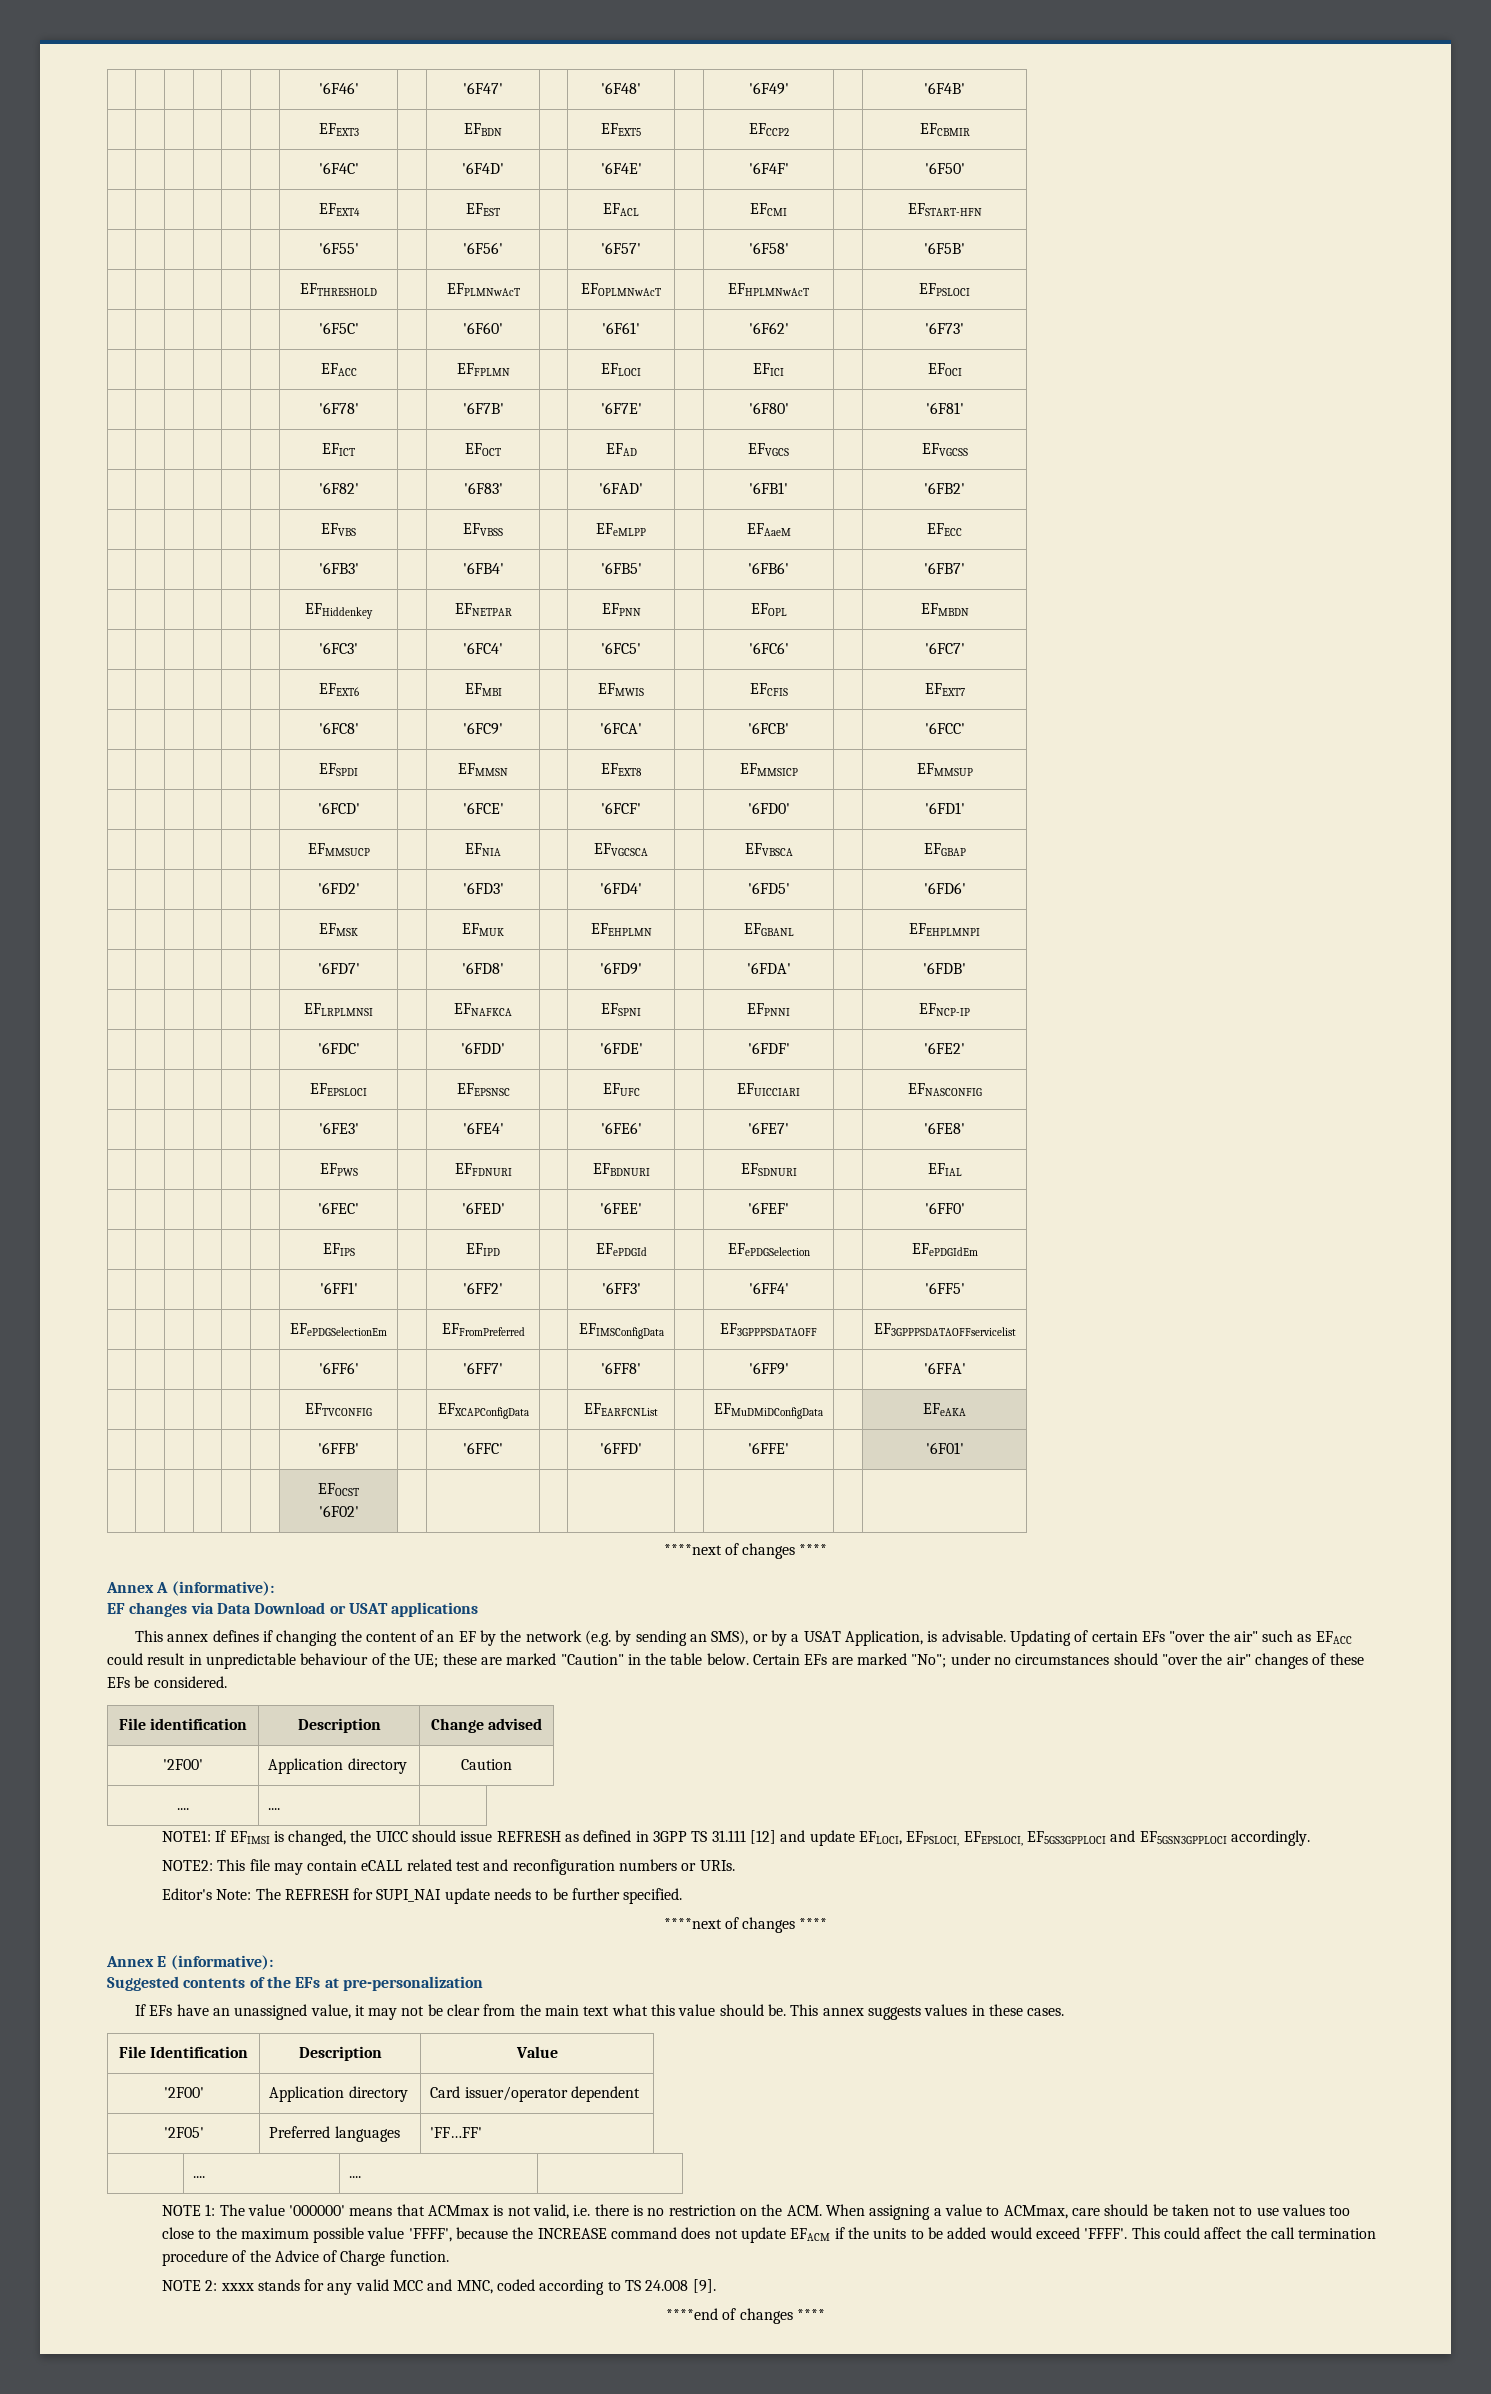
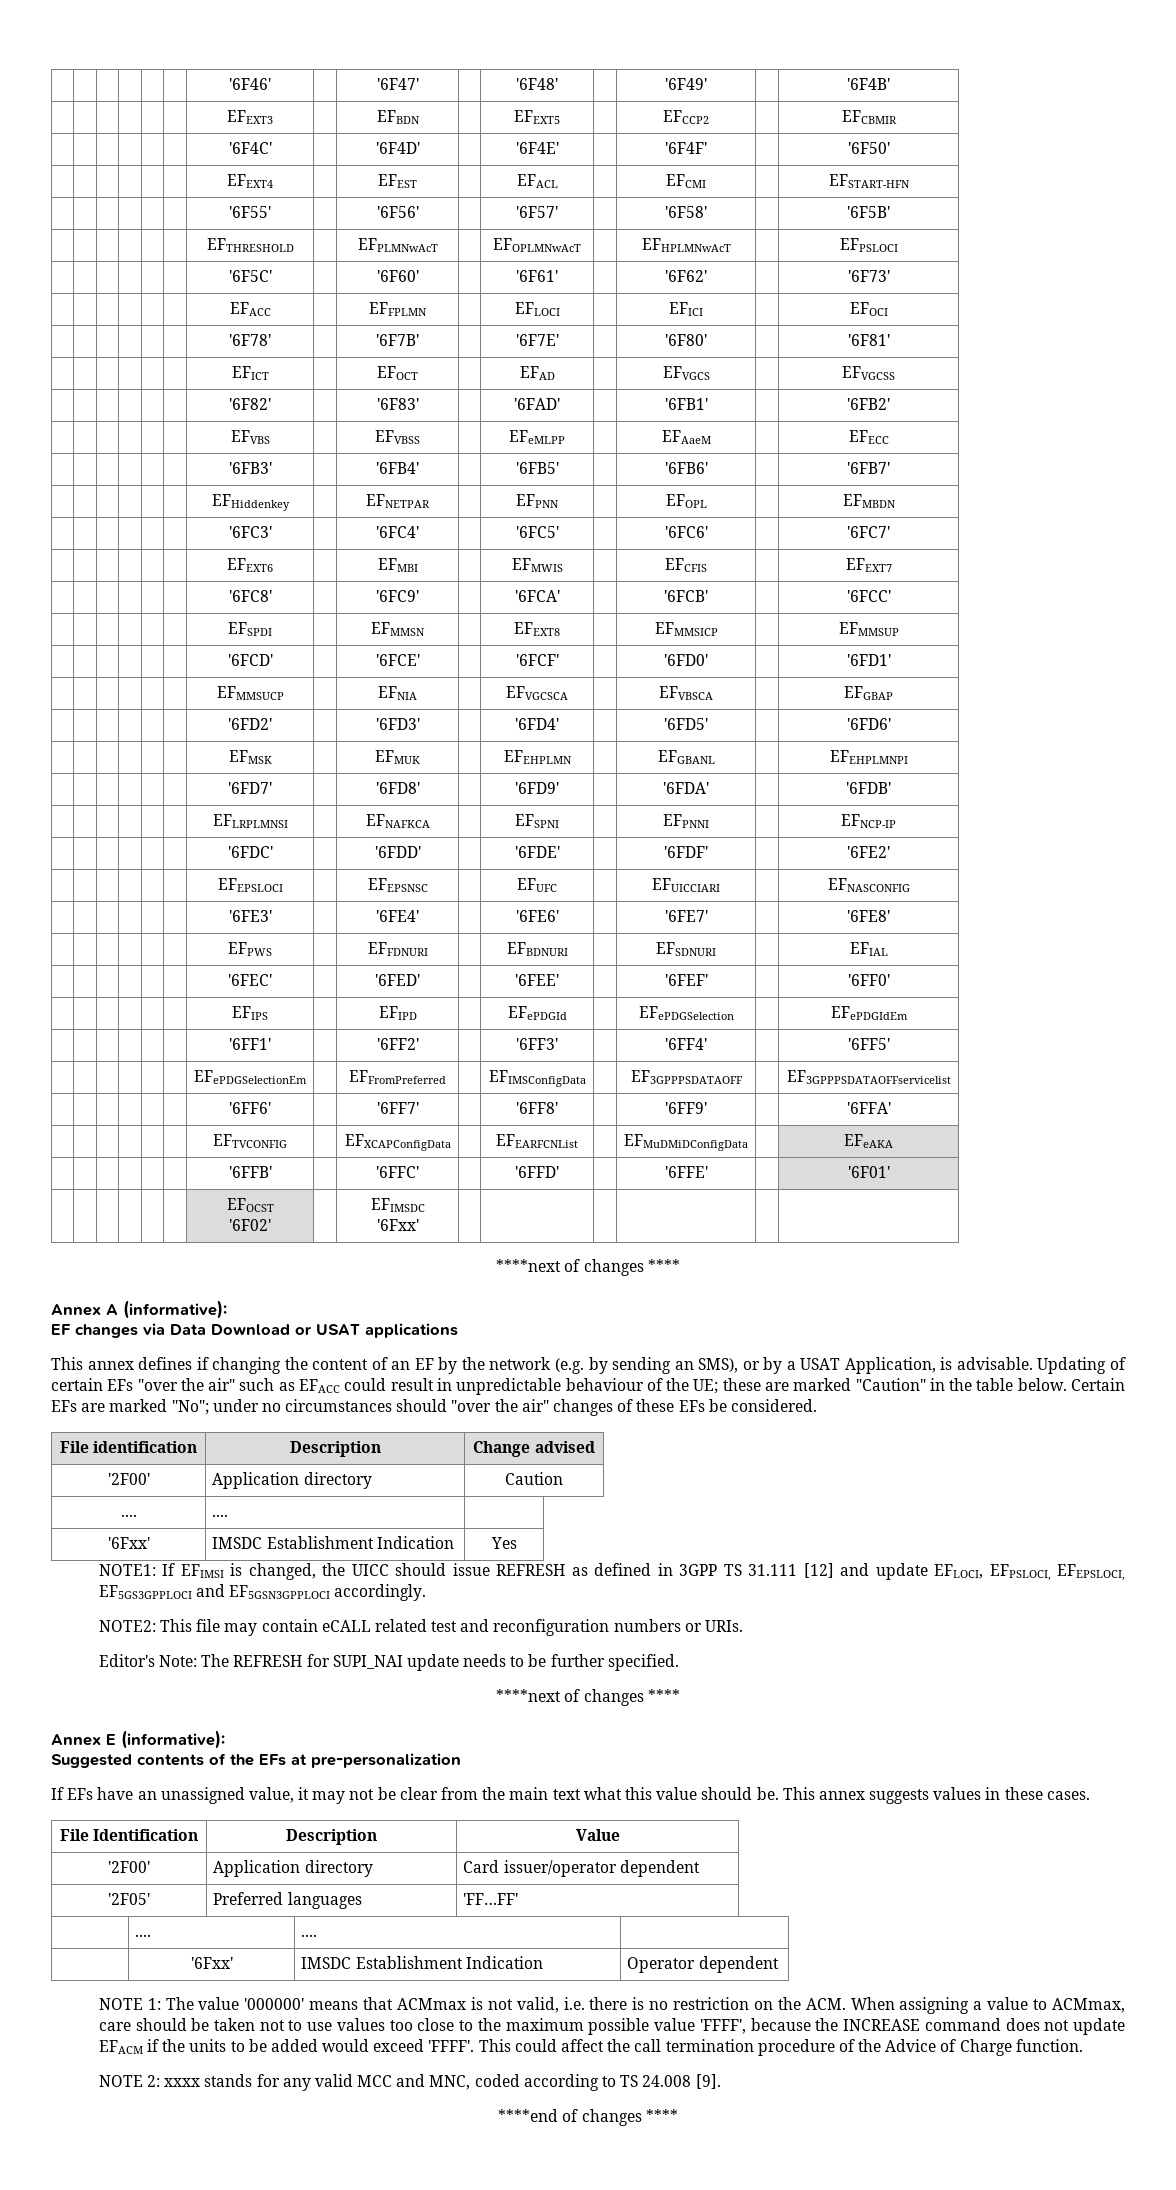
(359, 1511) none -> [370,1198,425,1212] [376,1219,419,1231] EFIMSDC // '6Fxx'
(281, 1809) none -> [107,1537,150,1549] [212,1536,454,1549] [490,1537,517,1549] // '6Fxx' | IMSDC Establishment Indication | Yes
(362, 2177) none -> [190,1957,233,1969] [301,1956,543,1969] [627,1956,779,1973] // | '6Fxx' | IMSDC Establishment Indication | Operator dependent

